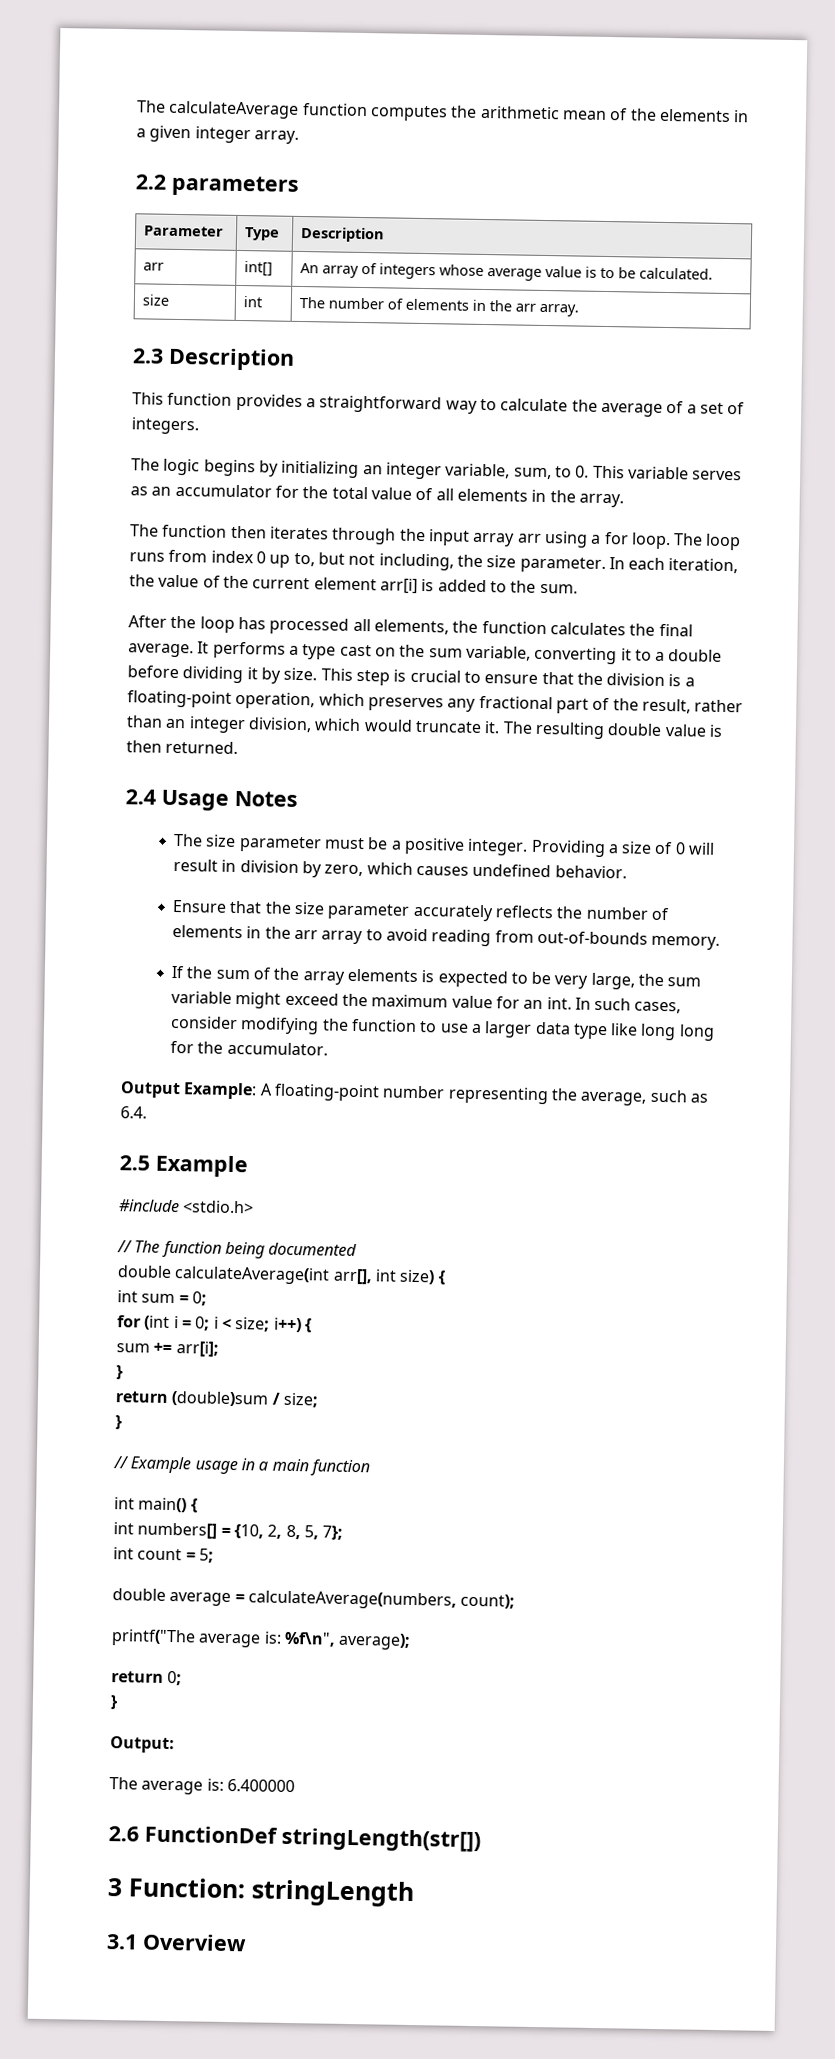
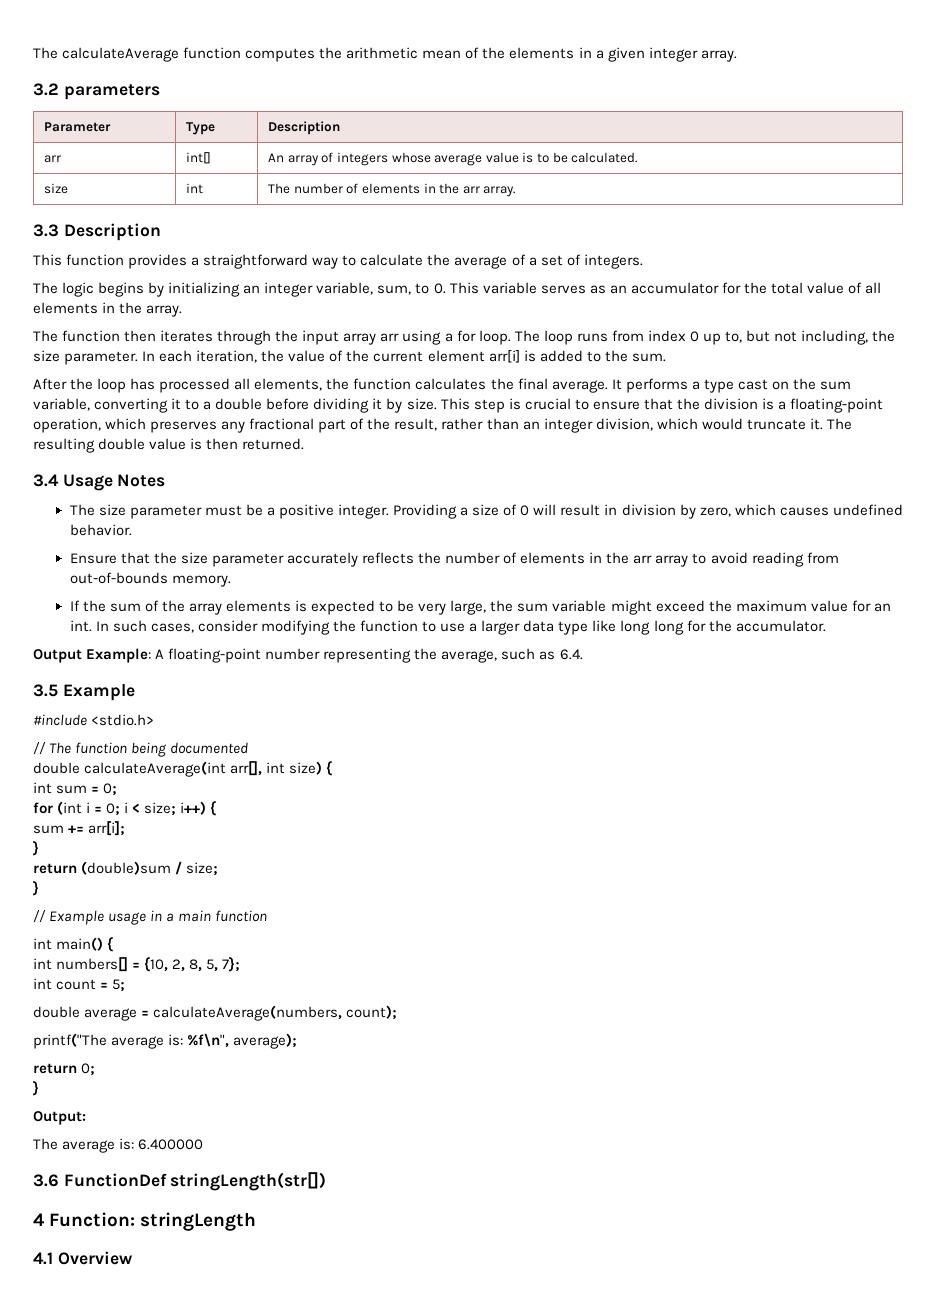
[135,174,166,190] 2.2 -> [33,83,59,96] 3.2
[132,348,164,364] 2.3 -> [33,224,59,237] 3.3
[125,789,156,805] 2.4 -> [33,474,59,487] 3.4
[119,1155,150,1171] 2.5 -> [33,684,58,697] 3.5
[108,1826,139,1842] 2.6 -> [33,1174,59,1187] 3.6
[107,1878,123,1897] 3 -> [33,1213,45,1226] 4
[106,1934,138,1950] 3.1 -> [33,1252,53,1265] 4.1

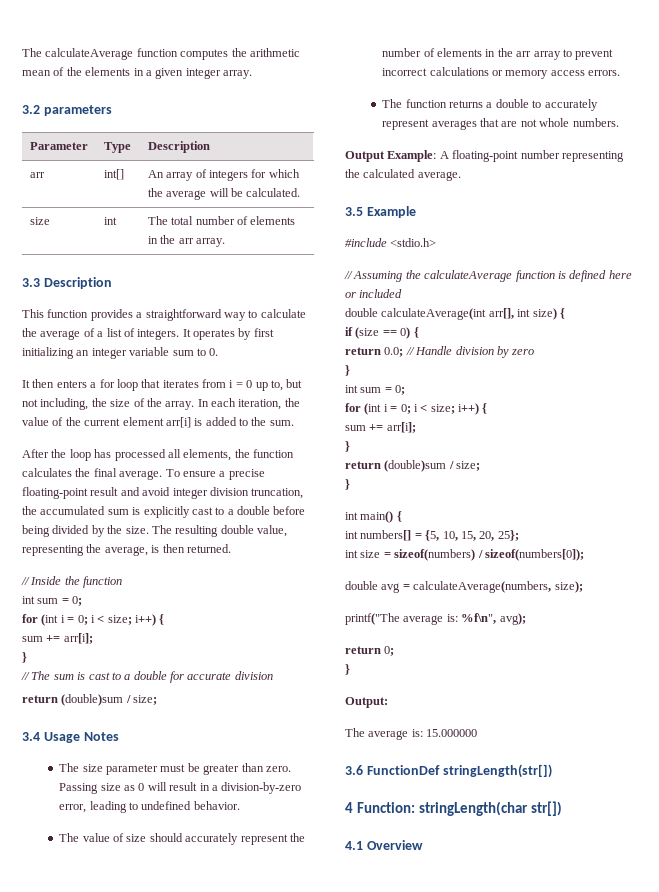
[391,152,550,166] whose average value is to -> [251,169,300,178] [147,188,229,200] for which the average will
(290, 188) none -> [171,216,194,225] total
[540,255,563,266] set -> [106,328,122,337] list
[33,282,165,297] // The logic begins by -> [182,328,274,340] It operates by first
[316,282,412,295] variable, sum, -> [129,347,194,356] variable sum
[449,282,882,294] [33,302,183,317] [33,330,686,345] This variable serves as an accumulator for the total value of all elements in the array. // The function then iterates through the input array arr using a for loop. The loop runs from index -> [22,379,243,391] // It then enters a for loop that iterates from i =
[64,351,139,365] parameter. -> [133,398,195,410] of the array.
[611,378,851,393] [33,398,884,413] [33,418,852,433] [33,438,305,453] It performs a type cast on the sum variable, converting it to a double before dividing it by size. This step is crucial to ensure that the division is a floating-point operation, which preserves any fractional part of the result, rather than an integer division, which would truncate it. The resulting double value is then returned. -> [165,469,265,480] [22,487,304,499] [22,506,306,518] [22,525,287,537] [22,544,231,556] [21,576,123,588] [22,596,83,606] [22,614,165,626] [22,633,93,644] [22,652,27,663] [21,671,273,683] [22,694,158,706] To ensure a precise floating-point result and avoid integer division truncation, the accumulated sum is explicitly cast to a double before being divided by the size. The resulting double value, representing the average, is then returned. // // Inside the function // int sum = 0; // for (int i = 0; i < size; i++) { // sum += arr[i]; // } // // The sum is cast to a double for accurate division // return (double)sum / size;
[266,504,903,519] [69,524,132,536] [69,552,415,567] a positive integer. Providing a size of 0 will result in division by zero, which causes undefined behavior. // Ensure that the size parameter accurately reflects -> [203,763,291,775] [59,782,302,794] [59,801,240,813] [59,833,288,845] greater than zero. Passing size as 0 will result in a division-by-zero error, leading to undefined behavior. // The value of size should accurately represent
[710,552,839,567] [69,572,231,587] [69,600,891,615] [69,620,826,635] avoid reading from out-of-bounds memory. // If the sum of the array elements is expected to be very large, the sum variable might exceed the maximum value for an int. In such cases, consider modifying the function to use a larger data type like long long for the accumulator. -> [575,49,614,60] [382,67,621,79] [382,99,598,111] [382,118,619,130] prevent incorrect calculations or memory access errors. // The function returns a double to accurately represent averages that are not whole numbers.
[441,648,583,663] average, such as 6.4. -> [363,169,461,181] calculated average.
[49,742,249,757] The function being documented -> [353,270,632,282] [345,289,403,298] Assuming the calculateAverage function is defined here or included
(333, 768) none -> [345,327,419,339] [345,346,535,358] [345,365,350,376] // if (size == 0) { // return 0.0; // Handle division by zero // }
[33,910,268,925] // // Example usage in a main function -> (350, 484) none
[144,957,241,972] [33,978,126,992] [33,1006,138,1021] {10, 2, 8, 5, 7}; // int count = 5; // double average -> [425,530,519,541] [345,549,584,561] [345,581,401,593] {5, 10, 15, 20, 25}; // int size = sizeof(numbers) / sizeof(numbers[0]); // double avg
[346,1005,398,1020] count); -> [554,581,583,593] size);
[233,1033,298,1049] average); -> [499,613,526,625] avg);
[138,1139,204,1150] 6.400000 -> [426,729,478,737] 15.000000
[140,1212,257,1231] stringLength -> [418,801,562,816] stringLength(char str[])

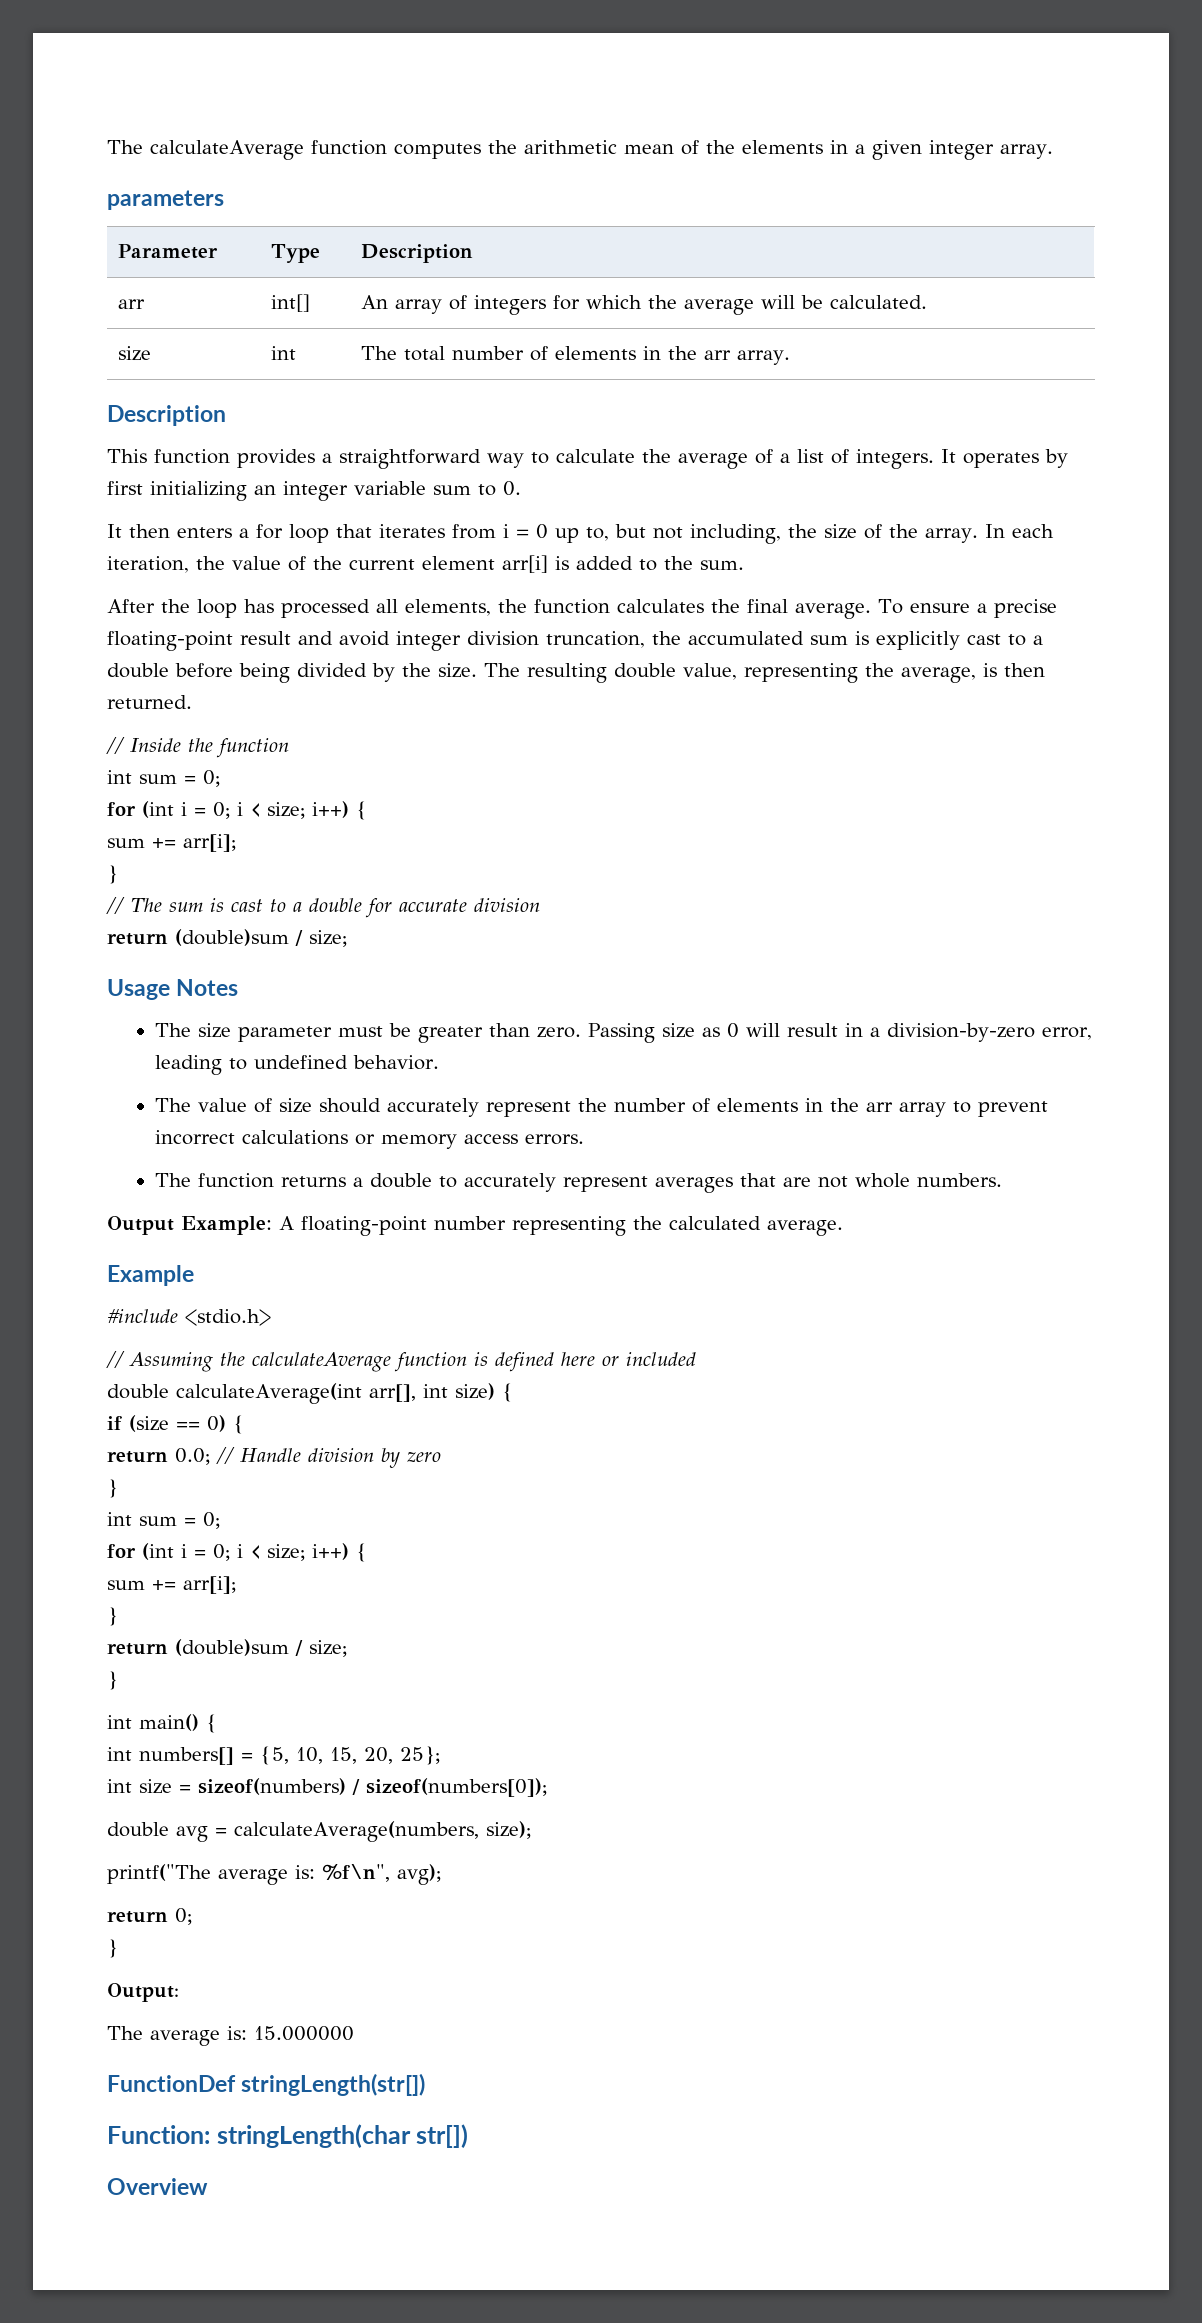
[22,105,40,114] 3.2 -> (1053, 151) none
[22,278,40,287] 3.3 -> (790, 357) none
[22,732,40,741] 3.4 -> (347, 938) none
[345,207,363,216] 3.5 -> (843, 1228) none
[345,765,363,775] 3.6 -> (354, 2033) none
[345,802,353,813] 4 -> (426, 2084) none
[345,841,363,850] 4.1 -> (469, 2136) none

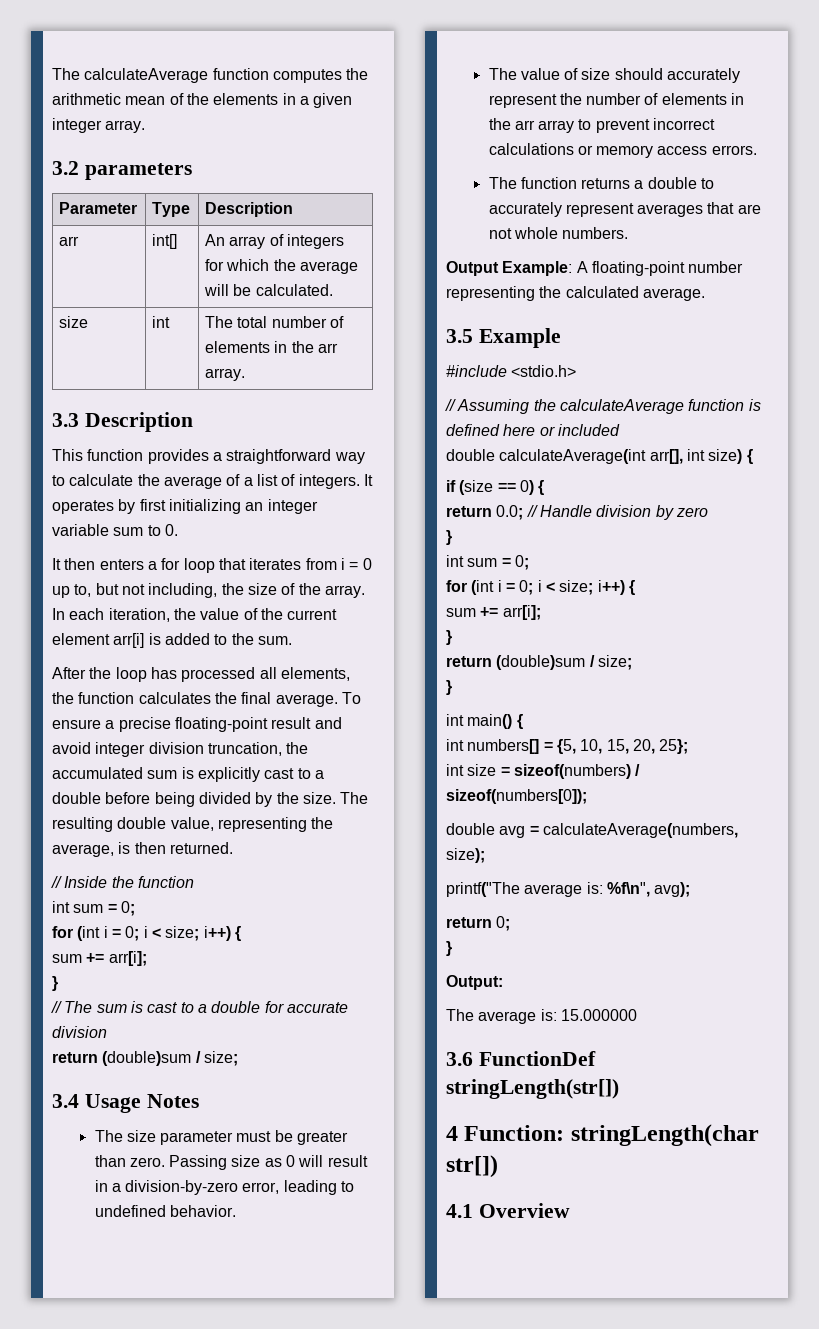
(1053, 151) none -> [52,161,79,175] 3.2
(790, 357) none -> [52,413,79,427] 3.3
(347, 938) none -> [52,1094,79,1108] 3.4
(843, 1228) none -> [446,329,473,343] 3.5
(354, 2033) none -> [446,1052,473,1066] 3.6
(426, 2084) none -> [446,1126,458,1141] 4
(469, 2136) none -> [446,1204,473,1218] 4.1

